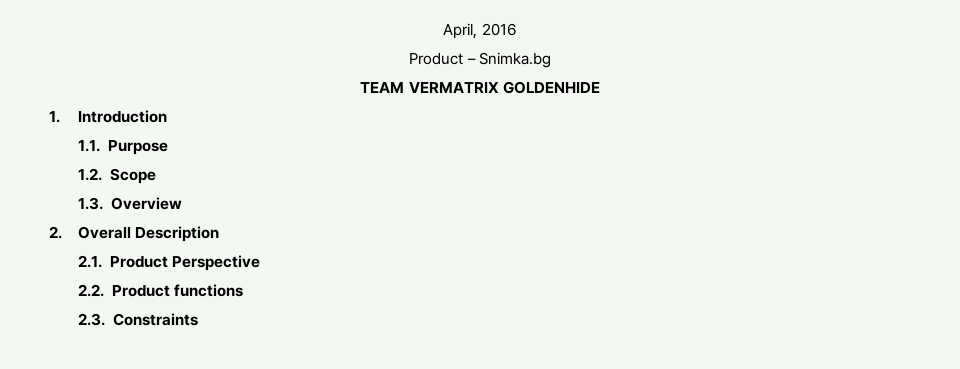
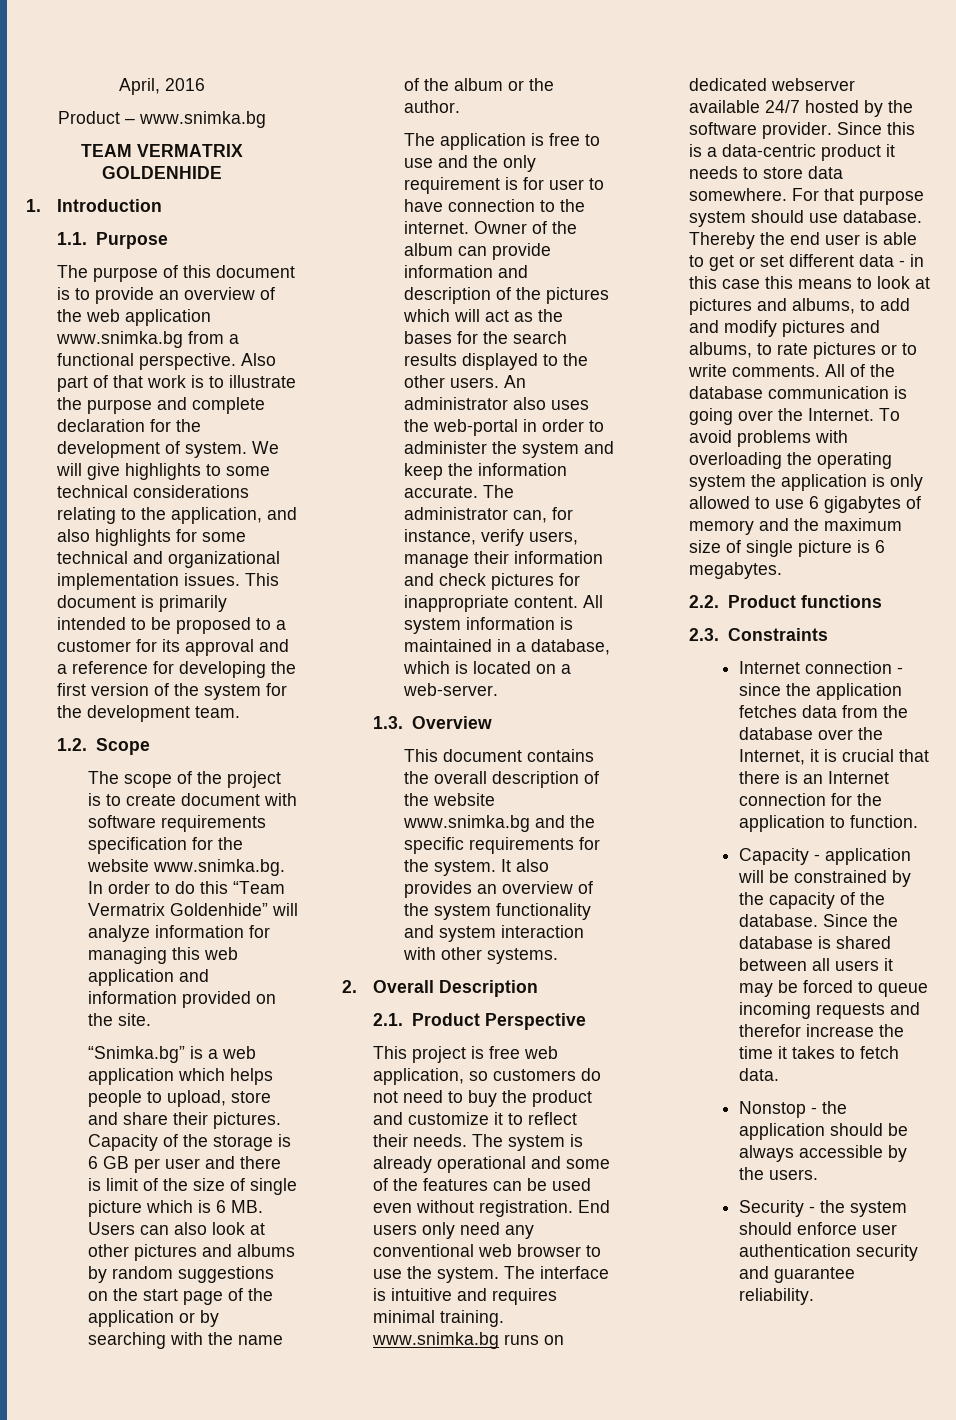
[478,52,551,68] Snimka.bg -> [139,111,266,128] www.snimka.bg
[77,168,156,184] [77,197,182,210] 1.2. Scope // 1.3. Overview -> [56,265,295,282] [56,287,275,304] [56,309,211,326] [55,331,239,348] [56,353,276,370] [56,375,296,392] [56,397,265,414] [56,419,201,432] [56,441,279,458] [55,463,270,480] [56,485,249,498] [56,507,297,524] [56,529,246,546] [56,551,280,568] [56,573,279,590] [56,595,227,612] [56,617,286,634] [56,639,289,656] [56,661,296,678] [56,683,287,700] [56,705,240,722] [56,738,150,755] [87,771,281,788] [87,793,297,806] [87,815,266,832] [87,837,243,854] [86,859,285,876] [87,881,285,894] [87,903,298,916] [87,925,270,942] [87,947,238,964] [87,969,209,986] [87,991,276,1008] [87,1013,151,1026] [87,1046,256,1063] [87,1068,273,1085] [87,1090,271,1107] [87,1112,281,1129] [87,1134,291,1151] [87,1156,281,1173] [87,1178,297,1195] [87,1200,263,1217] [87,1222,265,1235] [87,1244,295,1261] [87,1266,274,1283] [87,1288,273,1305] [87,1310,219,1327] [87,1332,283,1349] [403,78,554,91] [403,100,460,113] [403,133,600,150] [403,155,536,172] [403,177,604,194] [403,199,585,212] [403,221,577,234] [403,243,551,260] [403,265,528,278] [403,287,609,304] [402,309,563,322] [403,331,567,344] [403,353,588,370] [403,375,526,388] [403,397,589,410] [403,419,604,436] [403,441,614,458] [403,463,567,480] [403,485,514,498] [403,507,573,523] [403,529,578,546] [403,551,603,568] [403,573,580,590] [403,595,603,612] [403,617,573,634] [403,639,610,655] [402,661,571,674] [402,683,498,696] [372,716,492,729] [403,749,594,762] [403,771,599,788] [403,793,495,806] [402,815,595,832] [403,837,600,854] [403,859,549,876] [403,881,593,898] [403,903,591,920] [403,925,584,942] [402,947,558,964] The purpose of this document is to provide an overview of the web application www.snimka.bg from a functional perspective. Also part of that work is to illustrate the purpose and complete declaration for the development of system. We will give highlights to some technical considerations relating to the application, and also highlights for some technical and organizational implementation issues. This document is primarily intended to be proposed to a customer for its approval and a reference for developing the first version of the system for the development team. // 1.2. Scope // The scope of the project is to create document with software requirements specification for the website www.snimka.bg. In order to do this “Team Vermatrix Goldenhide” will analyze information for managing this web application and information provided on the site. // “Snimka.bg” is a web application which helps people to upload, store and share their pictures. Capacity of the storage is 6 GB per user and there is limit of the size of single picture which is 6 MB. Users can also look at other pictures and albums by random suggestions on the start page of the application or by searching with the name of the album or the author. // The application is free to use and the only requirement is for user to have connection to the internet. Owner of the album can provide information and description of the pictures which will act as the bases for the search results displayed to the other users. An administrator also uses the web-portal in order to administer the system and keep the information accurate. The administrator can, for instance, verify users, manage their information and check pictures for inappropriate content. All system information is maintained in a database, which is located on a web-server. // 1.3. Overview // This document contains the overall description of the website www.snimka.bg and the specific requirements for the system. It also provides an overview of the system functionality and system interaction with other systems.
(260, 263) none -> [372,1046,558,1063] [372,1068,601,1085] [372,1090,592,1107] [372,1112,577,1125] [372,1134,583,1151] [372,1156,610,1173] [372,1178,591,1191] [372,1200,610,1217] [372,1222,534,1239] [372,1244,601,1257] [372,1266,609,1283] [372,1288,557,1305] [372,1310,504,1327] [371,1332,564,1349] [688,78,855,91] [688,100,913,117] [688,122,915,139] [688,144,895,161] [688,166,843,179] [688,188,924,205] [688,210,922,227] [688,232,917,249] [688,254,924,271] [688,276,930,289] [688,298,910,315] [688,320,880,337] [688,342,917,359] [687,364,895,377] [688,386,907,399] [688,408,900,425] [688,430,848,447] [688,452,892,469] [688,474,923,491] [688,496,921,513] [688,518,902,535] [688,540,885,557] [688,562,782,579] // This project is free web application, so customers do not need to buy the product and customize it to reflect their needs. The system is already operational and some of the features can be used even without registration. End users only need any conventional web browser to use the system. The interface is intuitive and requires minimal training. www.snimka.bg runs on dedicated webserver available 24/7 hosted by the software provider. Since this is a data-centric product it needs to store data somewhere. For that purpose system should use database. Thereby the end user is able to get or set different data - in this case this means to look at pictures and albums, to add and modify pictures and albums, to rate pictures or to write comments. All of the database communication is going over the Internet. To avoid problems with overloading the operating system the application is only allowed to use 6 gigabytes of memory and the maximum size of single picture is 6 megabytes.
(198, 319) none -> [739,661,904,674] [739,683,903,700] [739,705,909,718] [739,727,884,740] [739,749,930,765] [739,771,890,784] [739,793,883,806] [739,815,919,832] [739,848,912,865] [738,870,912,887] [739,892,886,909] [739,914,899,927] [739,936,892,949] [739,958,894,971] [739,980,929,997] [739,1002,921,1019] [739,1024,905,1037] [739,1046,900,1059] [739,1068,780,1081] [739,1101,848,1118] [739,1123,909,1140] [739,1145,908,1162] [739,1167,819,1180] [739,1200,908,1217] [739,1222,898,1235] [739,1244,919,1261] [739,1266,856,1283] [739,1288,815,1305] // Internet connection - since the application fetches data from the database over the Internet, it is crucial that there is an Internet connection for the application to function. // Capacity - application will be constrained by the capacity of the database. Since the database is shared between all users it may be forced to queue incoming requests and therefor increase the time it takes to fetch data. // Nonstop - the application should be always accessible by the users. // Security - the system should enforce user authentication security and guarantee reliability.

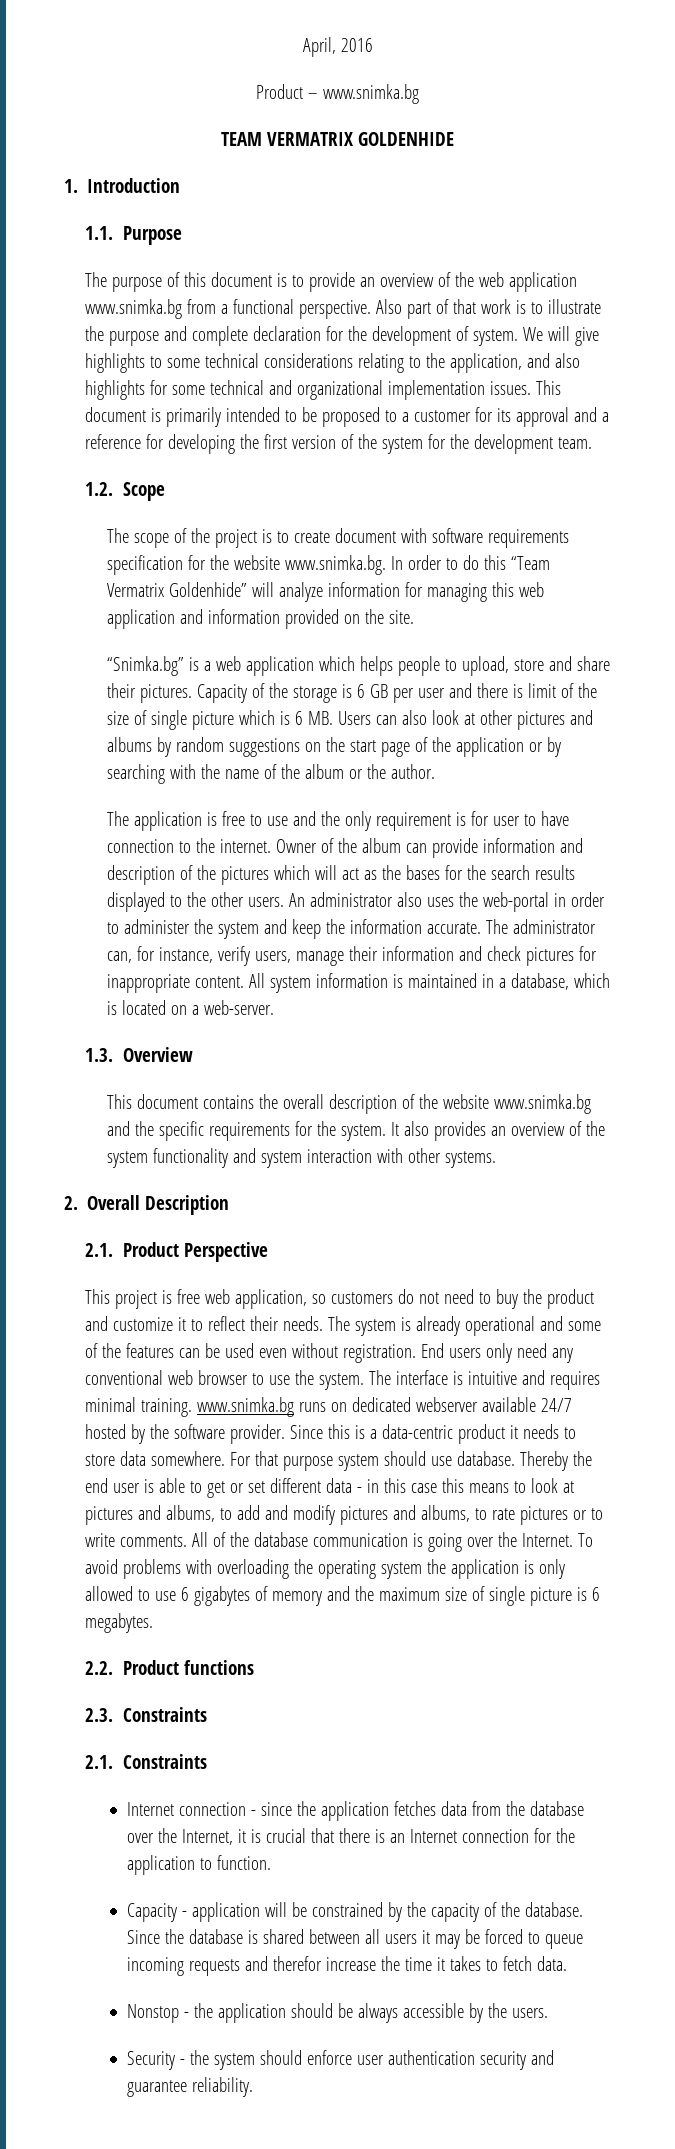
(828, 634) none -> [85,1754,207,1769] // 2.1. Constraints

